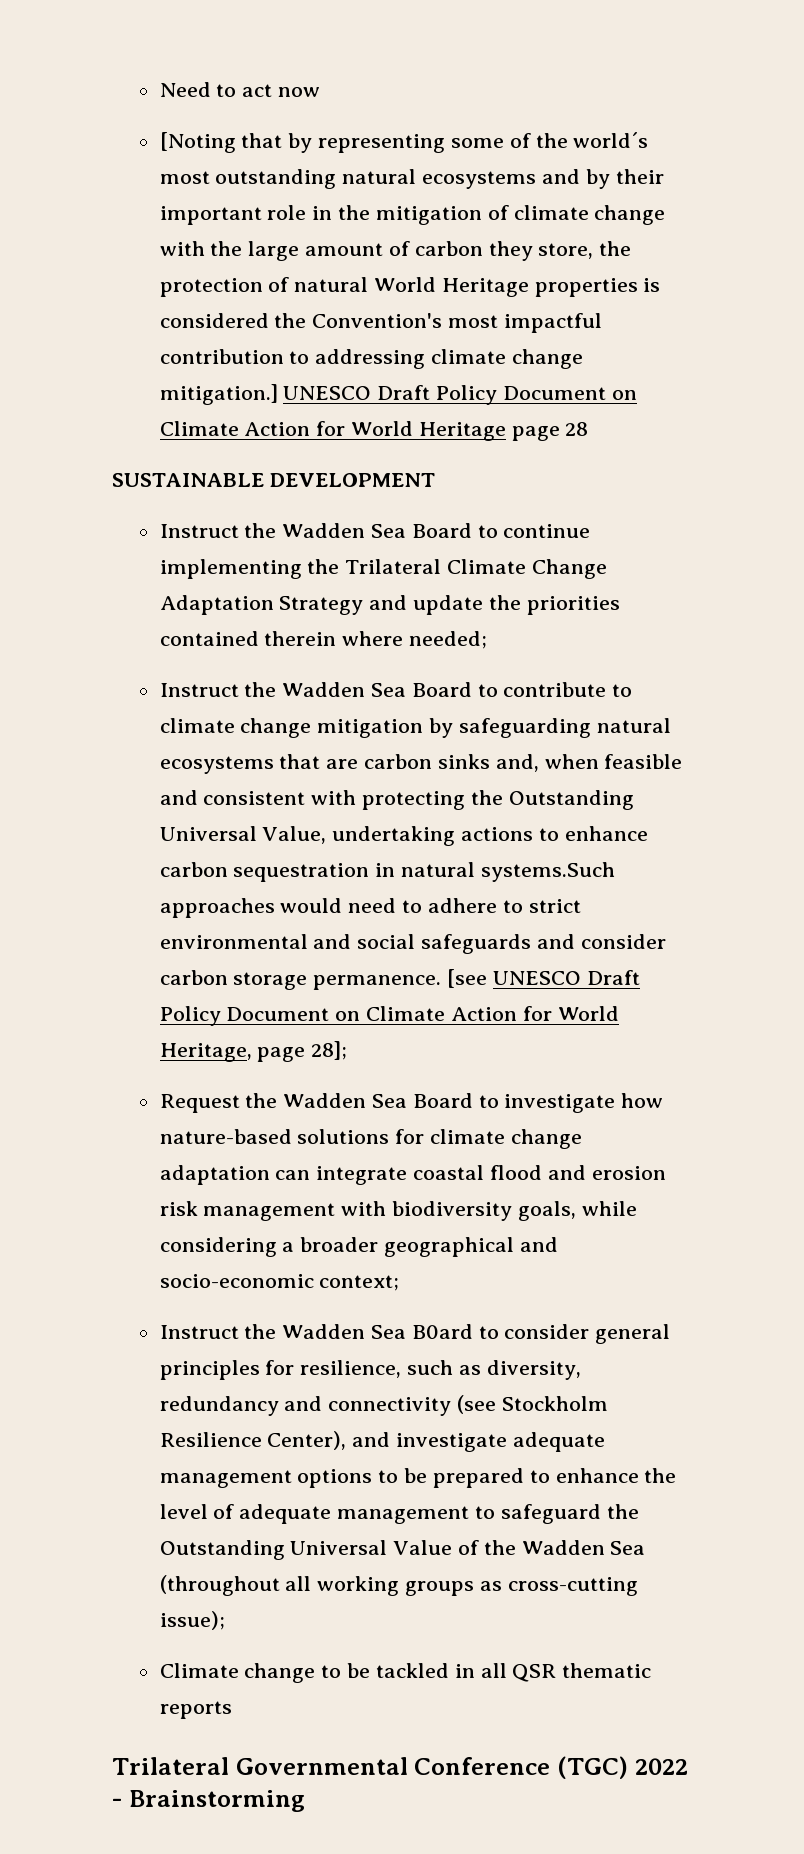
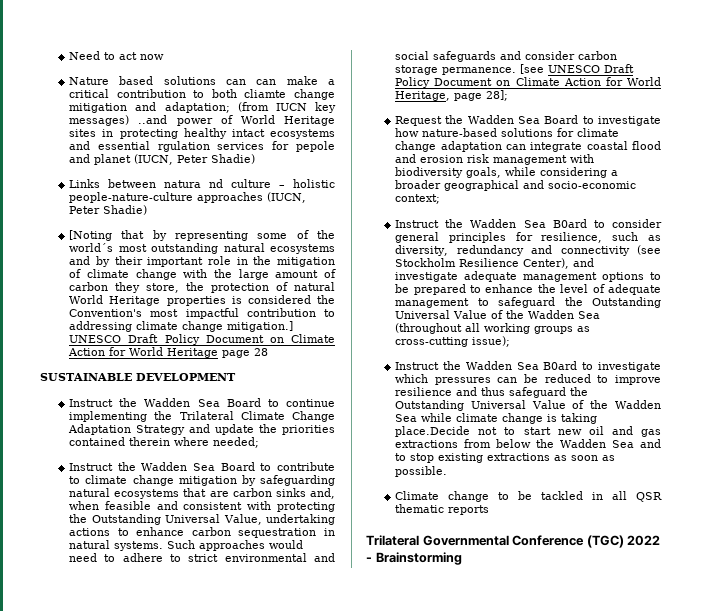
(321, 92) none -> [69,76,335,85] [69,89,335,100] [69,102,336,113] [69,115,335,126] [69,128,335,139] [69,141,335,152] [69,154,256,165] [69,179,335,188] [69,192,307,203] [69,205,148,215] // Nature based solutions can can make a critical contribution to both cliamte change mitigation and adaptation; (from IUCN key messages) ..and power of World Heritage sites in protecting healthy intact ecosystems and essential rgulation services for pepole and planet (IUCN, Peter Shadie) // Links between natura nd culture – holistic people-nature-culture approaches (IUCN, Peter Shadie)
[480,862,615,882] systems.Such -> [114,540,196,551] systems. Such
(225, 1620) none -> [395,361,661,372] [395,374,661,385] [395,387,589,398] [395,400,661,411] [395,413,598,424] [395,426,661,437] [395,439,661,448] [395,453,616,463] [395,466,448,477] // Instruct the Wadden Sea B0ard to investigate which pressures can be reduced to improve resilience and thus safeguard the Outstanding Universal Value of the Wadden Sea while climate change is taking place.Decide not to start new oil and gas extractions from below the Wadden Sea and to stop existing extractions as soon as possible.

